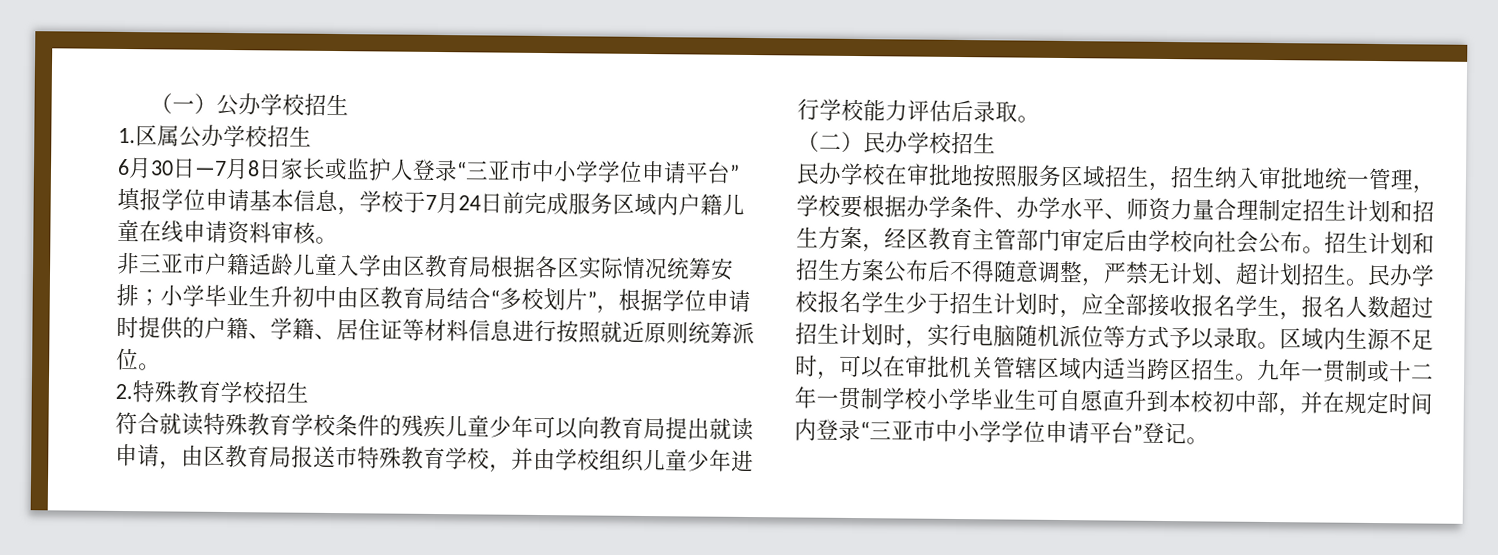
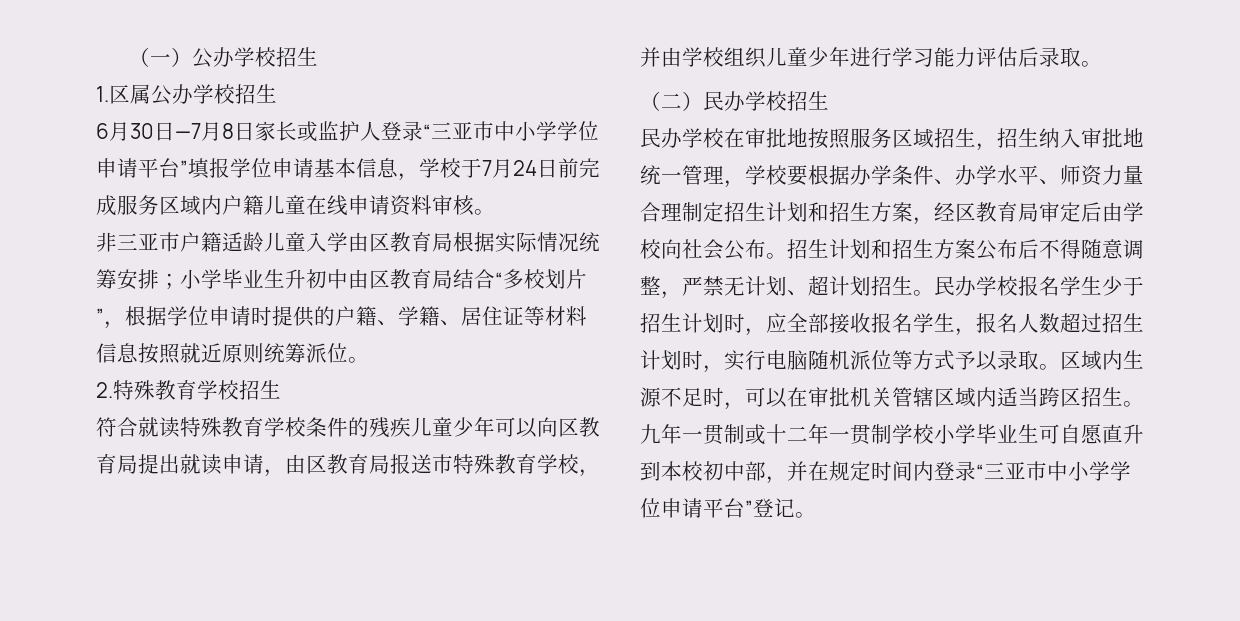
[534,255,580,279] 各区 -> (495, 242) none
[512,319,557,343] 进行 -> (138, 353) none
(600, 427) none -> [558,418,579,437] 区
[841,98,864,122] 校 -> [913,48,934,67] 习
[972,228,1061,251] 主管部门 -> [1018,203,1039,222] 局

